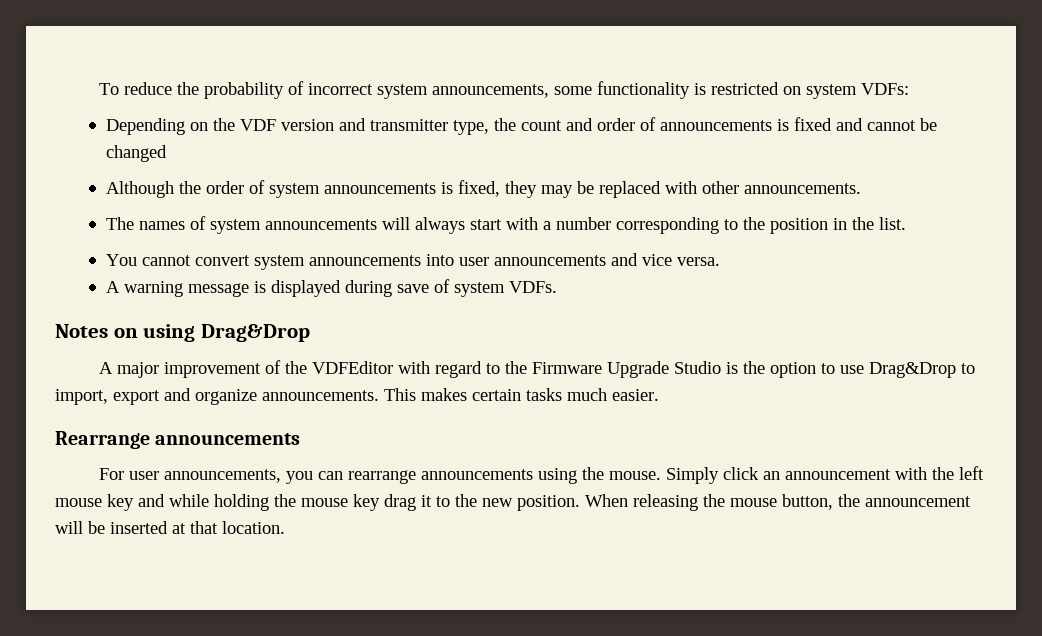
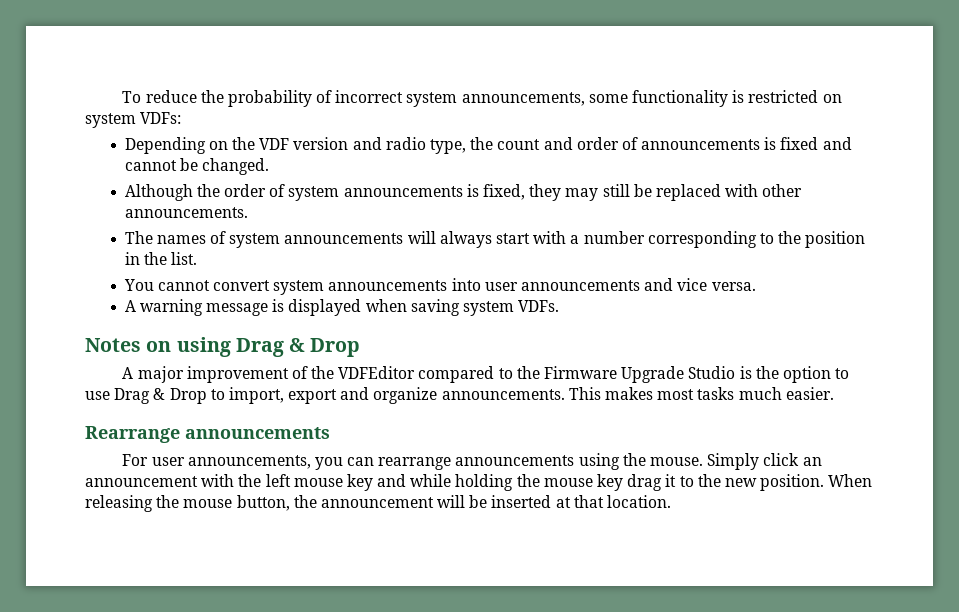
[370,119,449,131] transmitter -> [385,137,426,150] radio
[106,145,168,162] changed -> [202,158,270,175] changed.
(574, 191) none -> [602,184,630,197] still
[345,279,451,297] during save of -> [365,299,460,316] when saving
[200,324,310,342] Drag&Drop -> [235,338,361,357] Drag & Drop
[397,361,482,378] with regard -> [418,366,495,383] compared
[868,362,956,378] Drag&Drop -> [114,388,207,404] Drag & Drop
[472,389,521,401] certain -> [657,389,695,400] most

